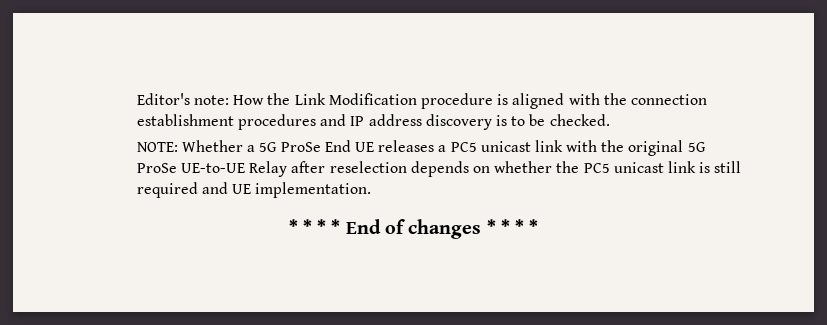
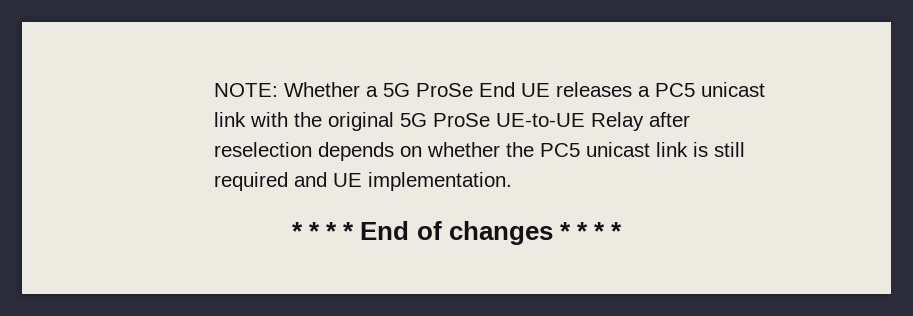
[136,93,707,109] [136,114,610,130] Editor's note: How the Link Modification procedure is aligned with the connection establishment procedures and IP address discovery is to be checked. // -> (214, 90) none

